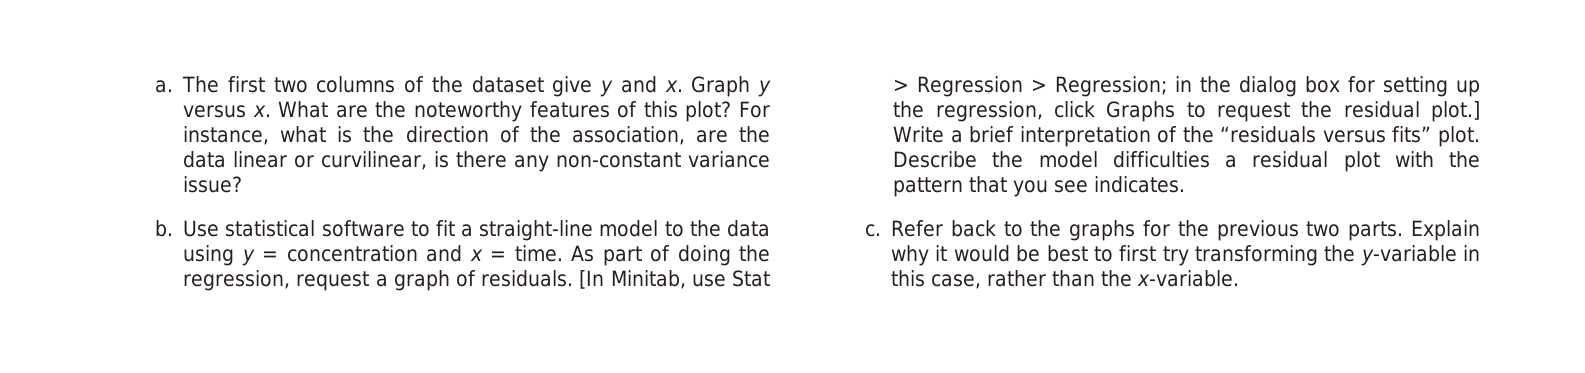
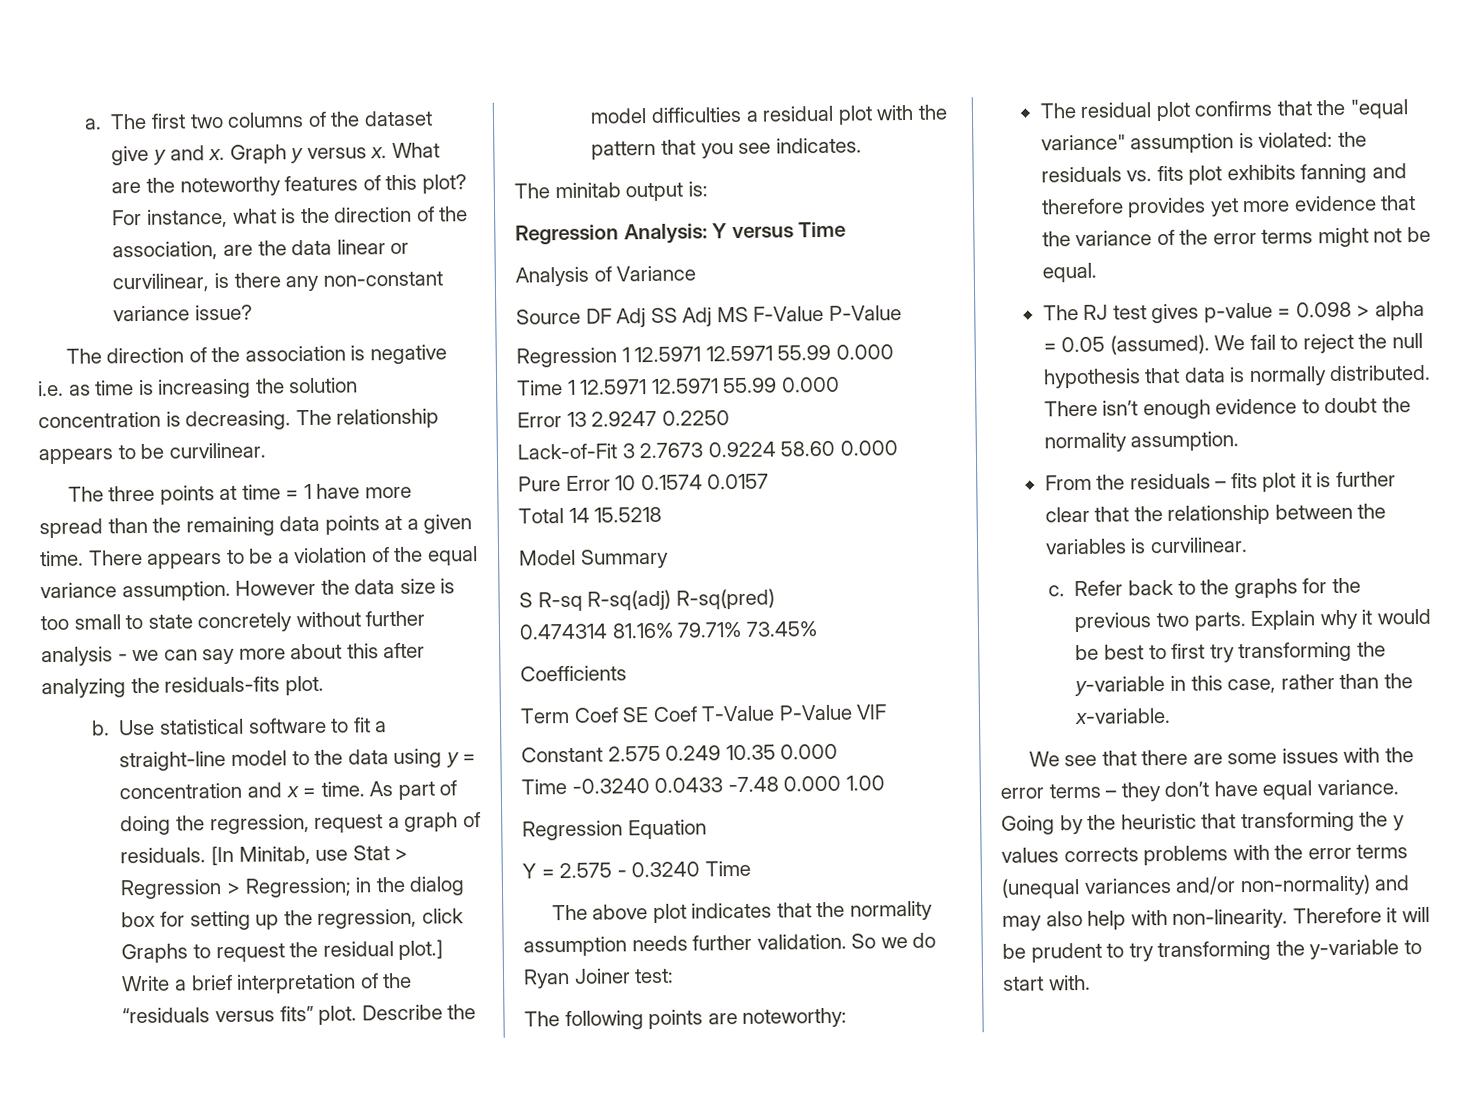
(243, 184) none -> [65,344,447,365] [38,377,359,399] [38,408,440,431] [38,442,266,465] [67,483,412,505] [39,514,473,539] [40,546,478,569] [40,578,456,602] [40,610,426,633] [41,642,426,667] [41,675,324,699] // The direction of the association is negative i.e. as time is increasing the solution concentration is decreasing. The relationship appears to be curvilinear. // The three points at time = 1 have more spread than the remaining data points at a given time. There appears to be a violation of the equal variance assumption. However the data size is too small to state concretely without further analysis - we can say more about this after analyzing the residuals-fits plot.
(1186, 184) none -> [514,181,708,202] [515,221,847,245] [515,265,697,287] [516,305,902,328] [516,344,894,368] [517,376,840,396] [517,410,730,428] [517,440,898,460] [518,473,770,492] [518,506,663,524] [519,548,669,569] [519,588,775,612] [519,621,818,640] [520,665,627,682] [520,704,888,724] [521,743,839,763] [521,775,885,795] [522,819,707,841] [522,860,751,879] [551,900,933,924] [523,932,937,957] [523,968,675,989] [524,1007,848,1031] [1039,99,1409,122] [1040,131,1367,154] [1040,163,1407,185] [1040,195,1417,218] [1041,226,1431,248] [1041,262,1097,283] [1042,300,1425,324] [1042,332,1423,355] [1042,364,1432,389] [1043,397,1411,420] [1043,431,1240,453] [1044,471,1396,492] [1044,503,1387,525] [1044,537,1248,555] // The minitab output is: // Regression Analysis: Y versus Time // Analysis of Variance // Source DF Adj SS Adj MS F-Value P-Value // Regression 1 12.5971 12.5971 55.99 0.000 // Time 1 12.5971 12.5971 55.99 0.000 // Error 13 2.9247 0.2250 // Lack-of-Fit 3 2.7673 0.9224 58.60 0.000 // Pure Error 10 0.1574 0.0157 // Total 14 15.5218 // Model Summary // S R-sq R-sq(adj) R-sq(pred) // 0.474314 81.16% 79.71% 73.45% // Coefficients // Term Coef SE Coef T-Value P-Value VIF // Constant 2.575 0.249 10.35 0.000 // Time -0.3240 0.0433 -7.48 0.000 1.00 // Regression Equation // Y = 2.575 - 0.3240 Time // The above plot indicates that the normality assumption needs further validation. So we do Ryan Joiner test: // The following points are noteworthy: // The residual plot confirms that the "equal variance" assumption is violated: the residuals vs. fits plot exhibits fanning and therefore provides yet more evidence that the variance of the error terms might not be equal. // The RJ test gives p-value = 0.098 > alpha = 0.05 (assumed). We fail to reject the null hypothesis that data is normally distributed. There isn’t enough evidence to doubt the normality assumption. // From the residuals – fits plot it is further clear that the relationship between the variables is curvilinear.
(1240, 278) none -> [1028,747,1414,767] [1000,779,1399,802] [1001,811,1405,835] [1001,844,1409,866] [1001,874,1411,899] [1002,906,1430,931] [1002,939,1422,963] [1003,974,1091,991] // We see that there are some issues with the error terms – they don’t have equal variance. Going by the heuristic that transforming the y values corrects problems with the error terms (unequal variances and/or non-normality) and may also help with non-linearity. Therefore it will be prudent to try transforming the y-variable to start with.

